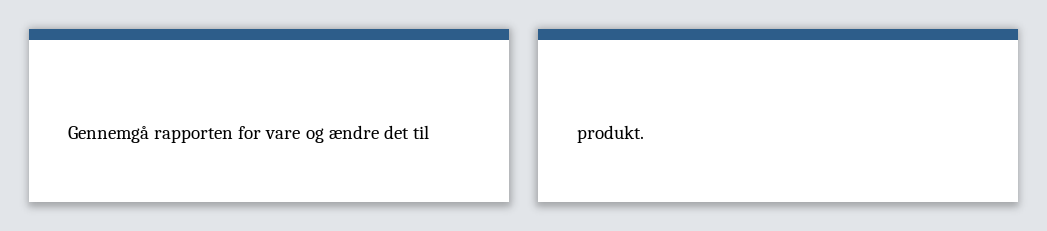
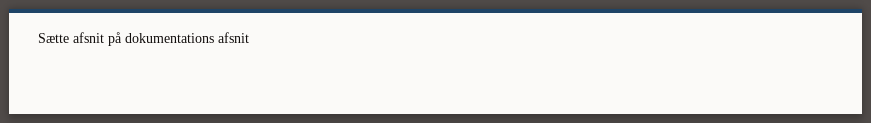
[68,125,644,143] Gennemgå rapporten for vare og ændre det til produkt. -> [38,32,249,46] Sætte afsnit på dokumentations afsnit

